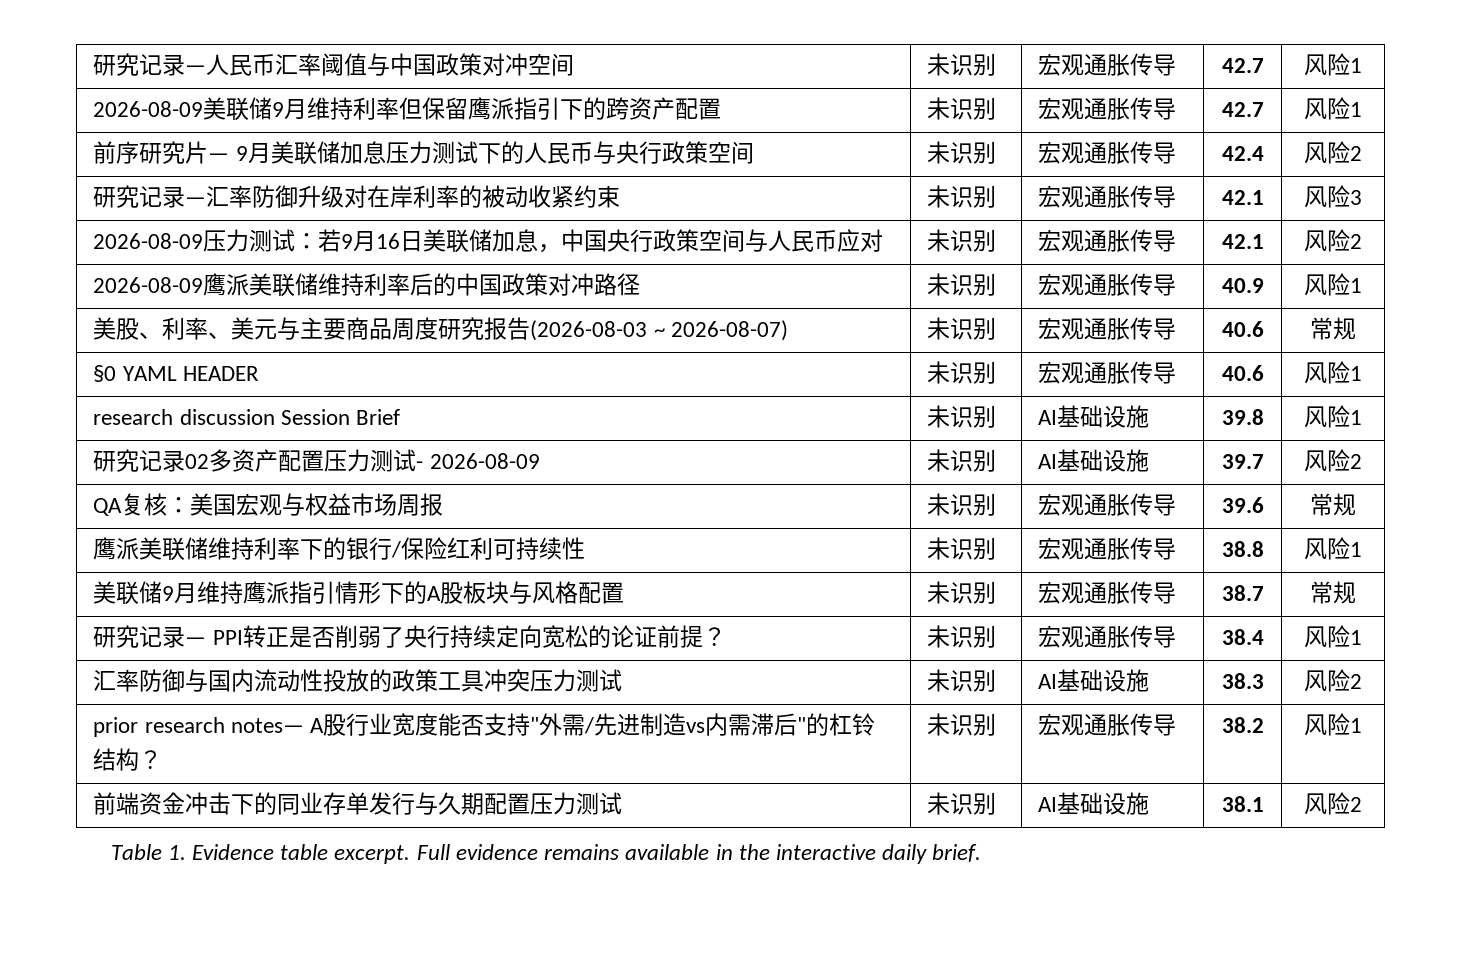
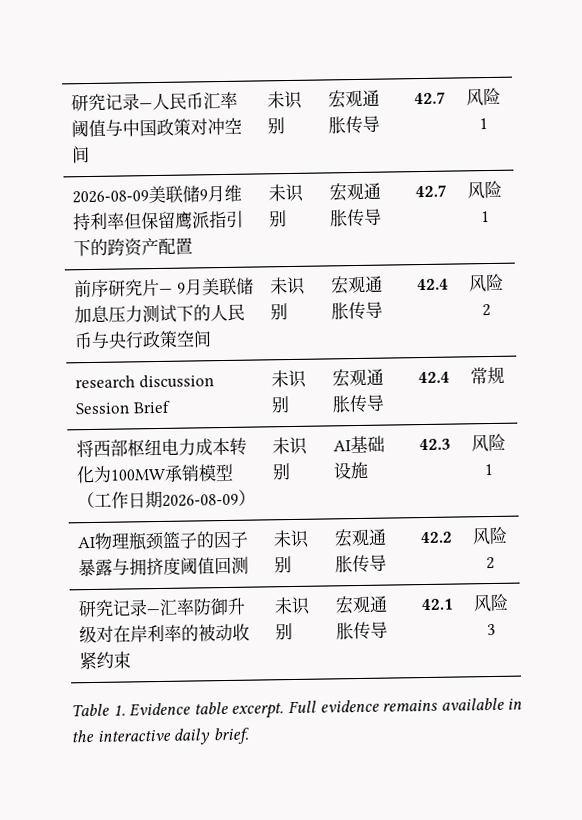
(1362, 153) none -> [75,374,214,389] [75,400,171,415] [271,369,308,389] [271,396,291,414] [332,368,385,388] [332,394,386,414] [417,371,450,384] [470,366,505,385] [76,437,248,458] [76,463,235,484] [77,489,257,509] [272,436,309,456] [272,463,292,481] [333,435,386,454] [333,461,370,480] [418,438,451,451] [471,433,506,453] [484,463,493,476] [77,530,250,551] [78,556,250,577] [273,529,311,549] [274,555,293,574] [334,528,388,548] [335,554,388,574] [419,531,453,544] [472,526,508,546] [486,556,495,570] // research discussion Session Brief | 未识别 | 宏观通胀传导 | 42.4 | 常规 // 将西部枢纽电力成本转化为100MW承销模型（工作日期2026-08-09） | 未识别 | AI基础设施 | 42.3 | 风险1 // AI物理瓶颈篮子的因子暴露与拥挤度阈值回测 | 未识别 | 宏观通胀传导 | 42.2 | 风险2
[93,229,884,253] [927,229,997,252] [1038,229,1177,252] [1221,234,1264,249] [1304,229,1362,252] [93,273,641,297] [927,273,997,296] [1038,273,1177,296] [1221,278,1264,293] [1304,273,1362,296] [93,317,788,341] [927,317,997,340] [1038,317,1177,340] [1221,321,1264,337] [1310,317,1356,340] [93,365,259,382] [927,361,997,384] [1038,361,1177,384] [1221,365,1264,381] [1304,361,1362,384] [93,409,401,425] [927,405,997,428] [1038,405,1150,428] [1221,409,1264,425] [1304,405,1362,428] [93,449,540,472] [927,449,997,472] [1038,449,1150,472] [1221,454,1264,469] [1304,449,1362,472] [93,493,444,516] [927,493,997,516] [1038,493,1177,516] [1221,497,1264,513] [1310,493,1356,516] [93,537,586,561] [927,537,997,560] [1038,537,1177,560] [1221,541,1264,557] [1304,537,1362,560] [93,581,625,605] [927,581,997,604] [1038,581,1177,604] [1221,585,1264,601] [1310,581,1356,604] [93,625,726,648] [927,625,997,648] [1038,625,1177,648] [1221,629,1264,645] [1304,625,1362,648] [93,669,623,692] [927,669,997,692] [1038,669,1150,692] [1221,673,1264,689] [1304,669,1362,692] [93,713,876,737] [93,748,163,771] [927,713,997,736] [1038,713,1177,736] [1221,717,1264,733] [1304,713,1362,736] [93,792,623,815] [927,792,997,815] [1038,792,1150,815] [1221,796,1264,812] [1304,792,1362,815] // 2026-08-09压力测试：若9月16日美联储加息，中国央行政策空间与人民币应对 | 未识别 | 宏观通胀传导 | 42.1 | 风险2 // 2026-08-09鹰派美联储维持利率后的中国政策对冲路径 | 未识别 | 宏观通胀传导 | 40.9 | 风险1 // 美股、利率、美元与主要商品周度研究报告(2026-08-03 ~ 2026-08-07) | 未识别 | 宏观通胀传导 | 40.6 | 常规 // §0 YAML HEADER | 未识别 | 宏观通胀传导 | 40.6 | 风险1 // research discussion Session Brief | 未识别 | AI基础设施 | 39.8 | 风险1 // 研究记录02多资产配置压力测试- 2026-08-09 | 未识别 | AI基础设施 | 39.7 | 风险2 // QA复核：美国宏观与权益市场周报 | 未识别 | 宏观通胀传导 | 39.6 | 常规 // 鹰派美联储维持利率下的银行/保险红利可持续性 | 未识别 | 宏观通胀传导 | 38.8 | 风险1 // 美联储9月维持鹰派指引情形下的A股板块与风格配置 | 未识别 | 宏观通胀传导 | 38.7 | 常规 // 研究记录— PPI转正是否削弱了央行持续定向宽松的论证前提？ | 未识别 | 宏观通胀传导 | 38.4 | 风险1 // 汇率防御与国内流动性投放的政策工具冲突压力测试 | 未识别 | AI基础设施 | 38.3 | 风险2 // prior research notes— A股行业宽度能否支持"外需/先进制造vs内需滞后"的杠铃结构？ | 未识别 | 宏观通胀传导 | 38.2 | 风险1 // 前端资金冲击下的同业存单发行与久期配置压力测试 | 未识别 | AI基础设施 | 38.1 | 风险2 -> (496, 629) none

